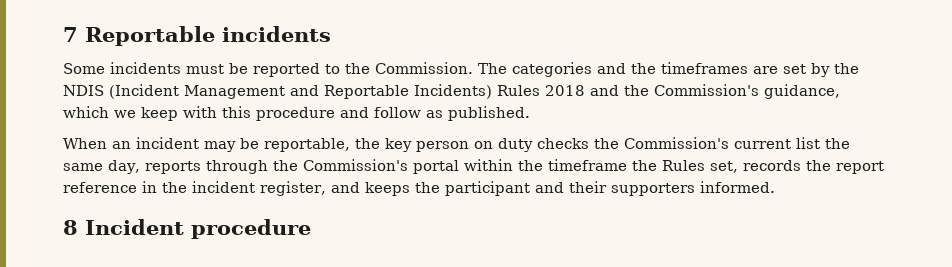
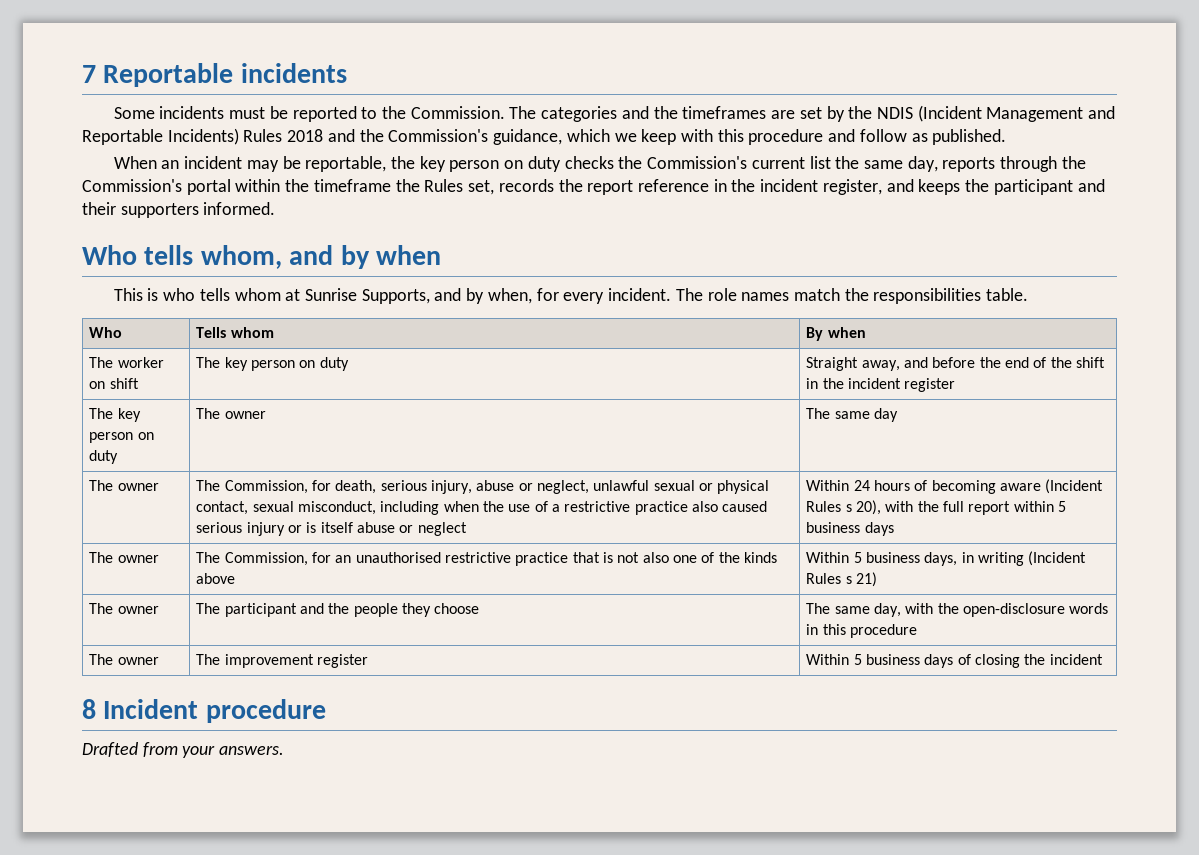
(775, 187) none -> [82,245,442,269] [113,288,1029,304] [89,327,123,338] [196,327,274,338] [806,327,866,341] [89,357,164,368] [89,378,139,389] [196,357,349,371] [806,357,1105,371] [806,378,956,392] [89,408,141,422] [89,432,154,443] [89,450,119,464] [196,408,266,419] [806,408,899,422] [89,480,159,491] [196,480,770,494] [196,501,768,515] [196,522,467,536] [806,479,1104,494] [806,500,1066,515] [806,522,894,536] [89,552,159,563] [196,552,777,566] [196,573,236,584] [806,551,1087,566] [806,572,878,587] [89,603,159,614] [196,603,480,617] [806,603,1109,617] [806,624,918,638] [89,654,159,665] [196,654,369,668] [806,654,1103,668] // Who tells whom, and by when // This is who tells whom at Sunrise Supports, and by when, for every incident. The role names match the responsibilities table. // Who | Tells whom | By when // The worker on shift | The key person on duty | Straight away, and before the end of the shift in the incident register // The key person on duty | The owner | The same day // The owner | The Commission, for death, serious injury, abuse or neglect, unlawful sexual or physical contact, sexual misconduct, including when the use of a restrictive practice also caused serious injury or is itself abuse or neglect | Within 24 hours of becoming aware (Incident Rules s 20), with the full report within 5 business days // The owner | The Commission, for an unauthorised restrictive practice that is not also one of the kinds above | Within 5 business days, in writing (Incident Rules s 21) // The owner | The participant and the people they choose | The same day, with the open-disclosure words in this procedure // The owner | The improvement register | Within 5 business days of closing the incident
(311, 229) none -> [82,742,285,758] // Drafted from your answers.

